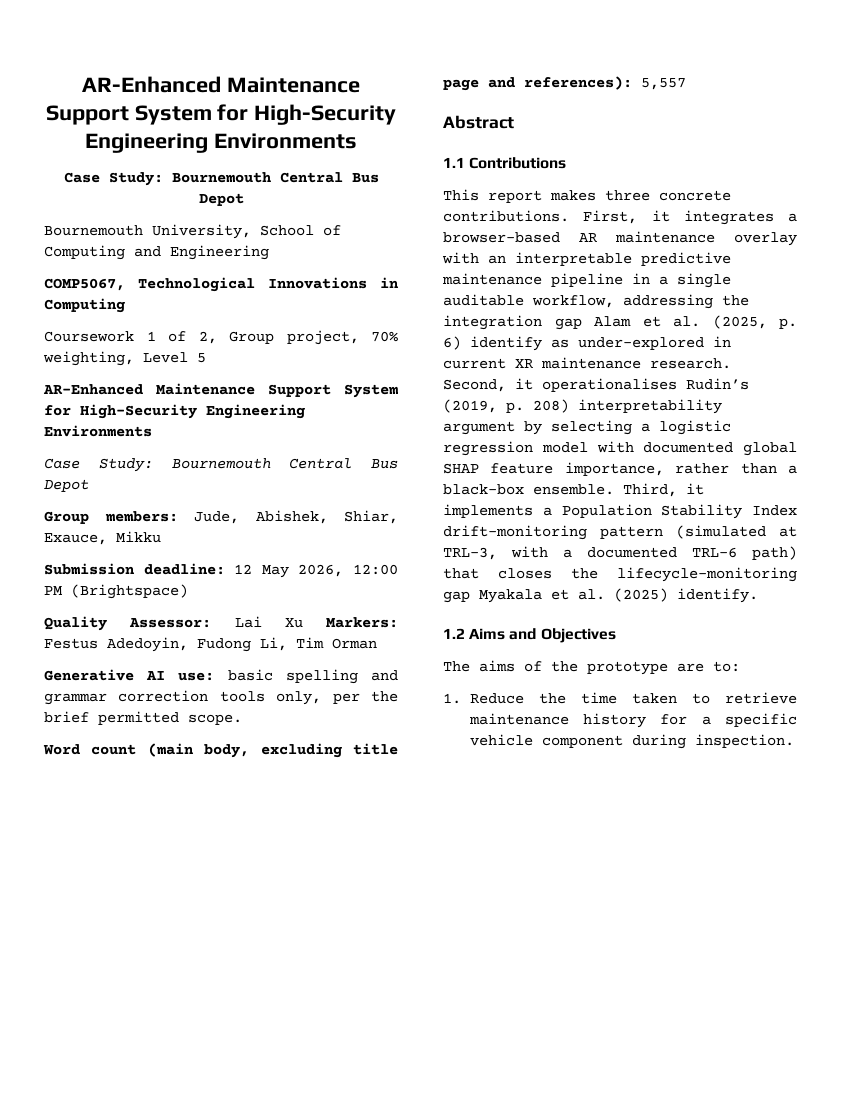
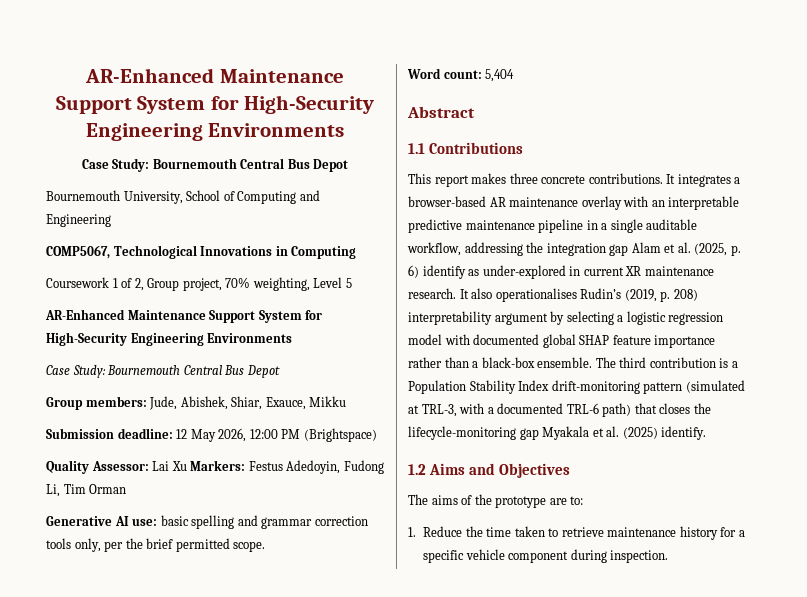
[91,743,398,758] [443,76,686,91] count (main body, excluding title page and references): 5,557 -> [443,69,515,82] count: 5,404
[583,210,670,224] First, it -> [666,174,676,184] It
[443,378,533,392] Second, it -> [459,288,493,299] It also
[564,462,664,476] importance, -> [654,335,716,348] importance
[623,483,704,497] [443,504,533,518] Third, it implements -> [595,357,729,368] The third contribution is

